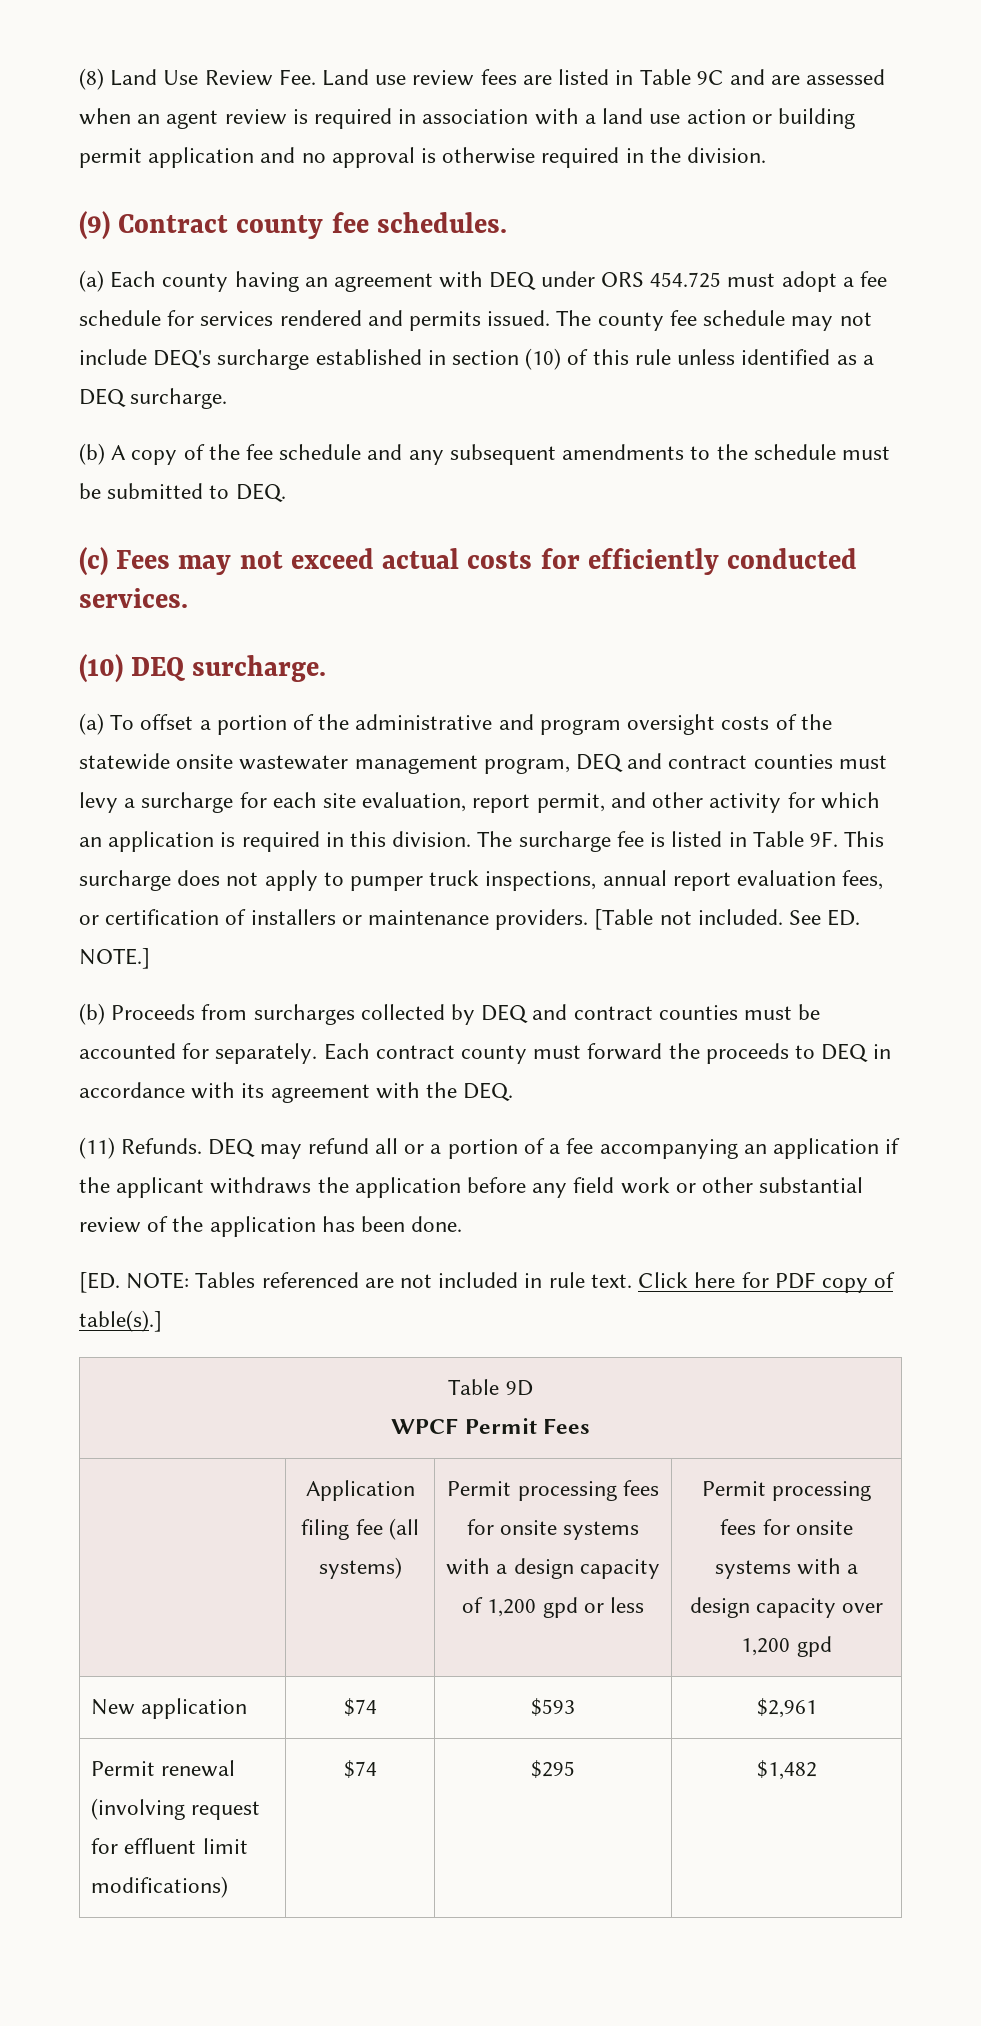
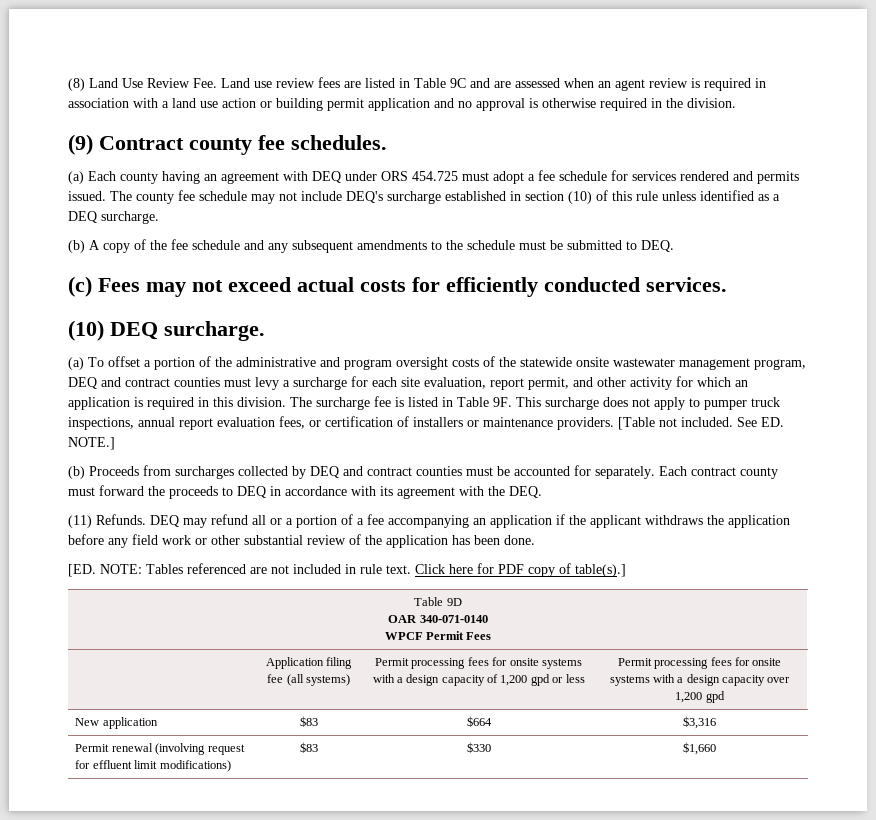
(533, 1388) none -> [388,615,488,623] // OAR 340-071-0140
[343,1698,377,1717] [531,1698,575,1717] [756,1698,817,1718] $74 | $593 | $2,961 -> [299,716,318,727] [466,716,492,727] [683,716,716,729] $83 | $664 | $3,316
[343,1760,377,1779] [531,1760,575,1779] [756,1760,817,1780] $74 | $295 | $1,482 -> [299,742,318,753] [466,742,491,753] [683,742,716,755] $83 | $330 | $1,660

